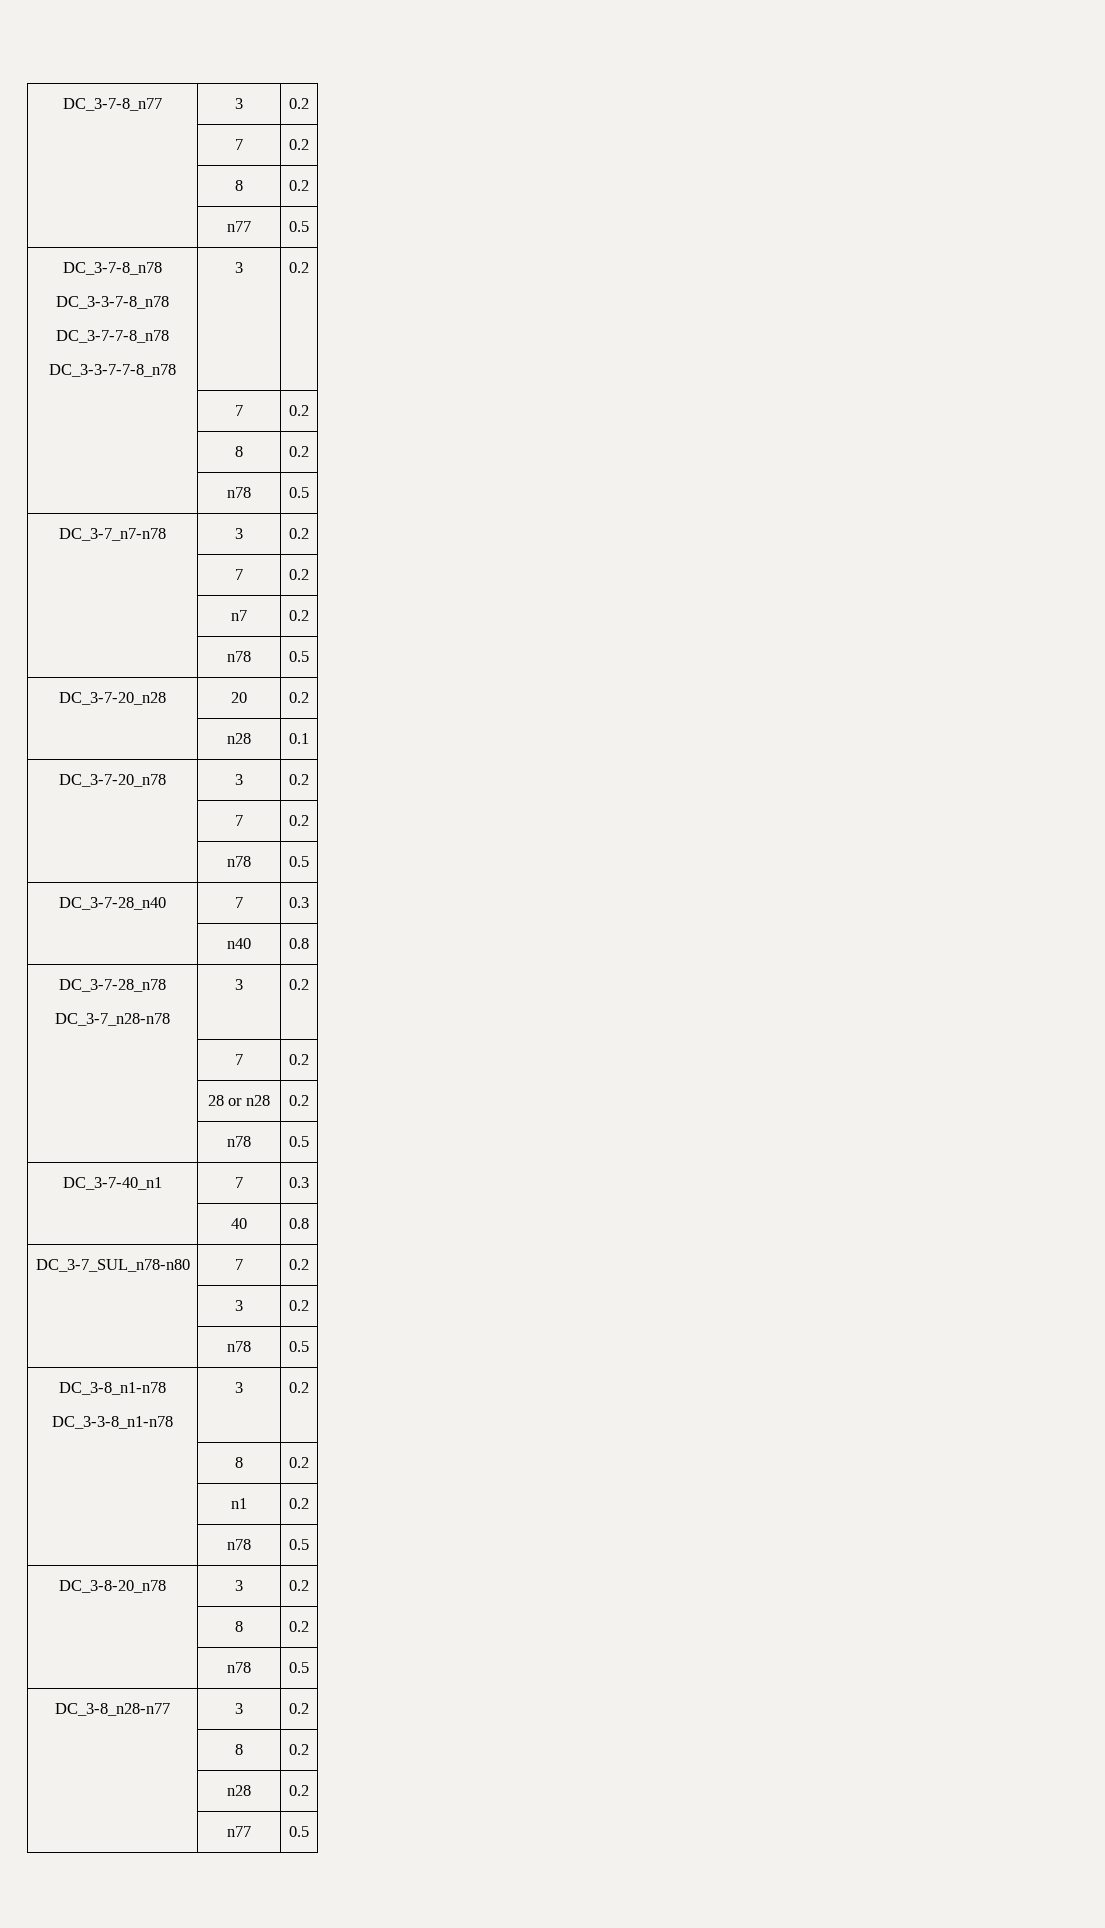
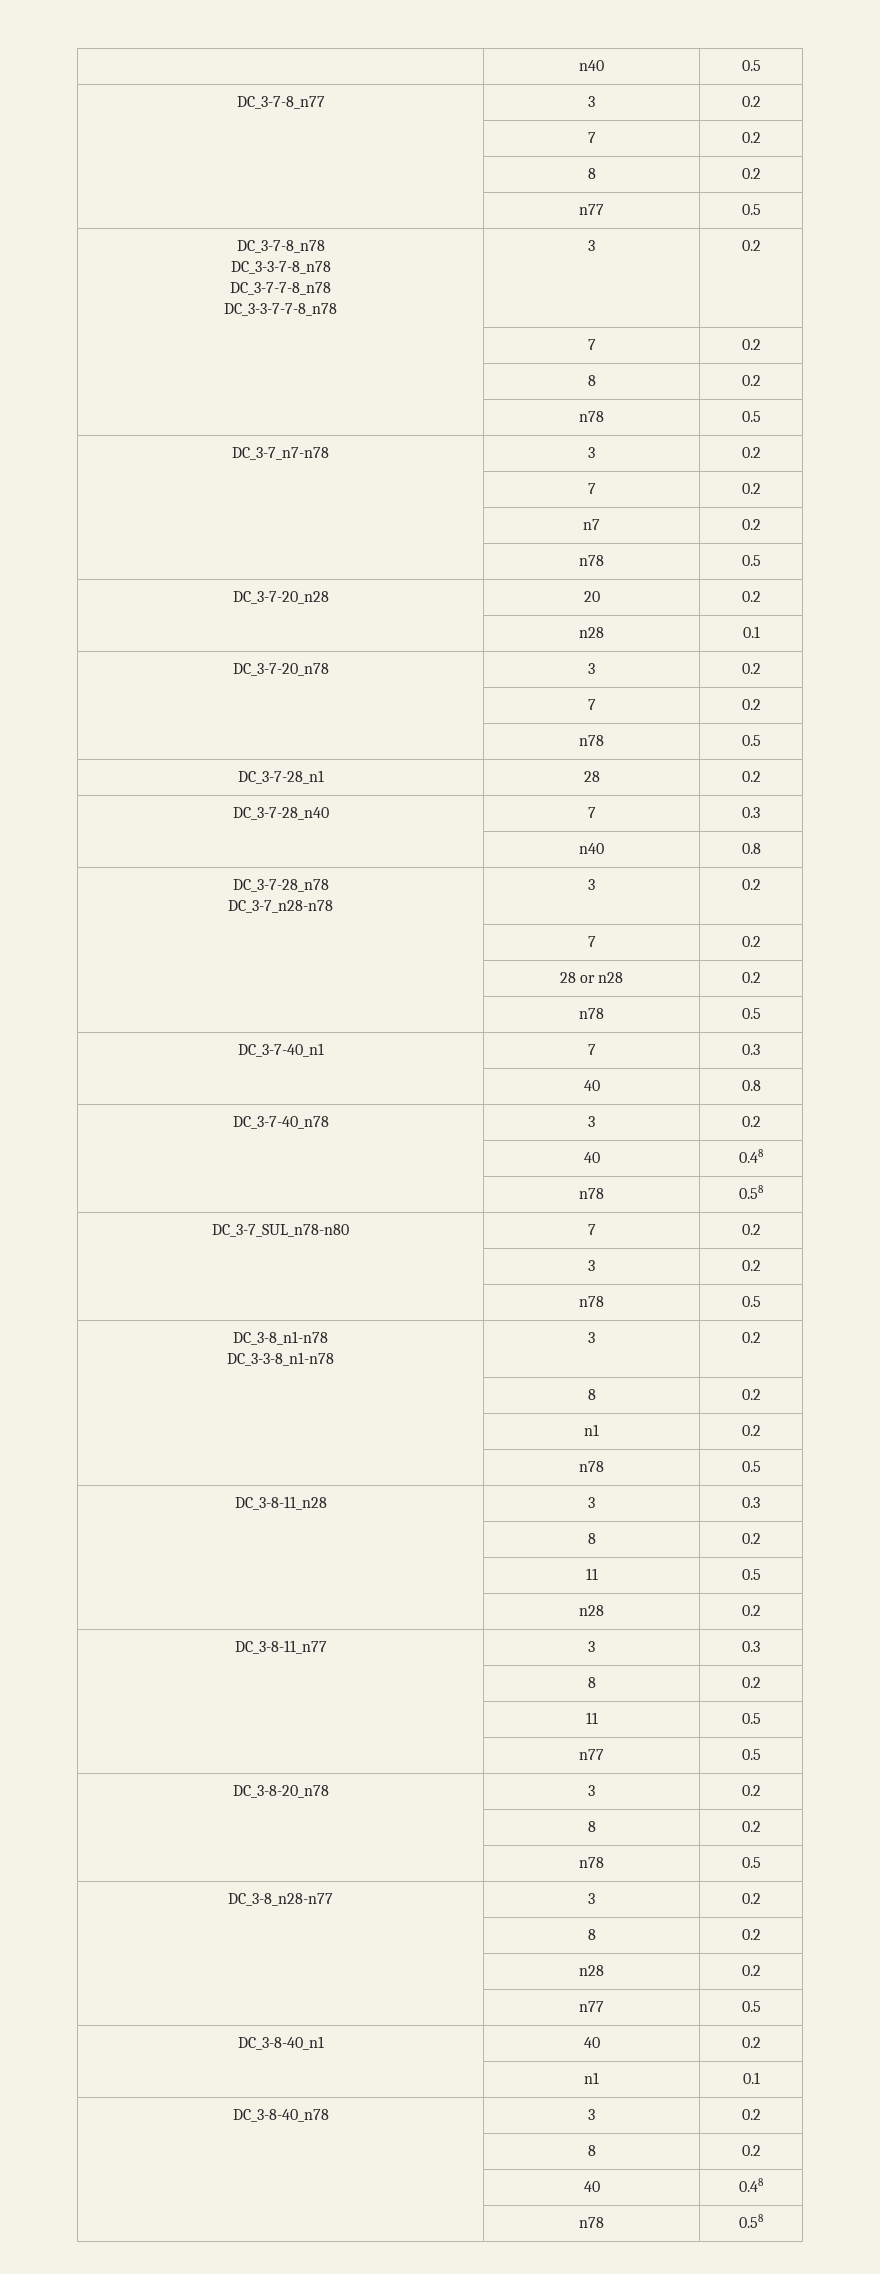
(63, 104) none -> [579,60,604,71] [741,60,761,71] | n40 | 0.5 //
(309, 861) none -> [237,770,324,784] [583,771,600,782] [741,771,761,782] // DC_3-7-28_n1 | 28 | 0.2
(309, 1223) none -> [232,1116,329,1129] [588,1116,595,1127] [741,1116,761,1127] [583,1152,600,1163] [739,1149,764,1163] [579,1188,604,1199] [739,1185,764,1199] // DC_3-7-40_n78 | 3 | 0.2 // | 40 | 0.48 // | n78 | 0.58
(309, 1544) none -> [234,1496,327,1510] [588,1497,595,1508] [742,1497,760,1508] [587,1533,596,1544] [741,1533,761,1544] [585,1568,598,1580] [741,1569,761,1580] [579,1605,604,1616] [741,1605,761,1616] [234,1640,327,1654] [588,1641,595,1652] [742,1641,760,1652] [587,1677,596,1688] [741,1677,761,1688] [585,1712,598,1724] [741,1713,761,1724] [579,1749,604,1760] [741,1749,761,1760] // DC_3-8-11_n28 | 3 | 0.3 // | 8 | 0.2 // | 11 | 0.5 // | n28 | 0.2 // DC_3-8-11_n77 | 3 | 0.3 // | 8 | 0.2 // | 11 | 0.5 // | n77 | 0.5
(309, 1831) none -> [237,2036,324,2050] [583,2037,600,2048] [741,2037,761,2048] [584,2072,599,2084] [742,2072,760,2084] [232,2109,329,2122] [588,2109,595,2120] [741,2109,761,2120] [587,2145,596,2156] [741,2145,761,2156] [583,2181,600,2192] [739,2178,764,2192] [579,2217,604,2228] [739,2214,764,2228] // DC_3-8-40_n1 | 40 | 0.2 // | n1 | 0.1 // DC_3-8-40_n78 | 3 | 0.2 // | 8 | 0.2 // | 40 | 0.48 // | n78 | 0.58

